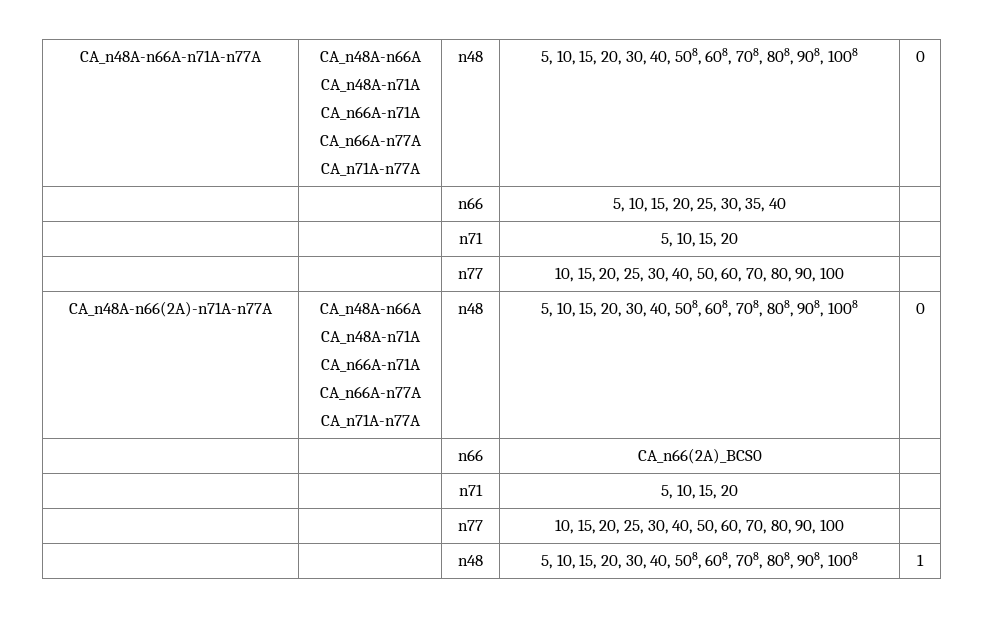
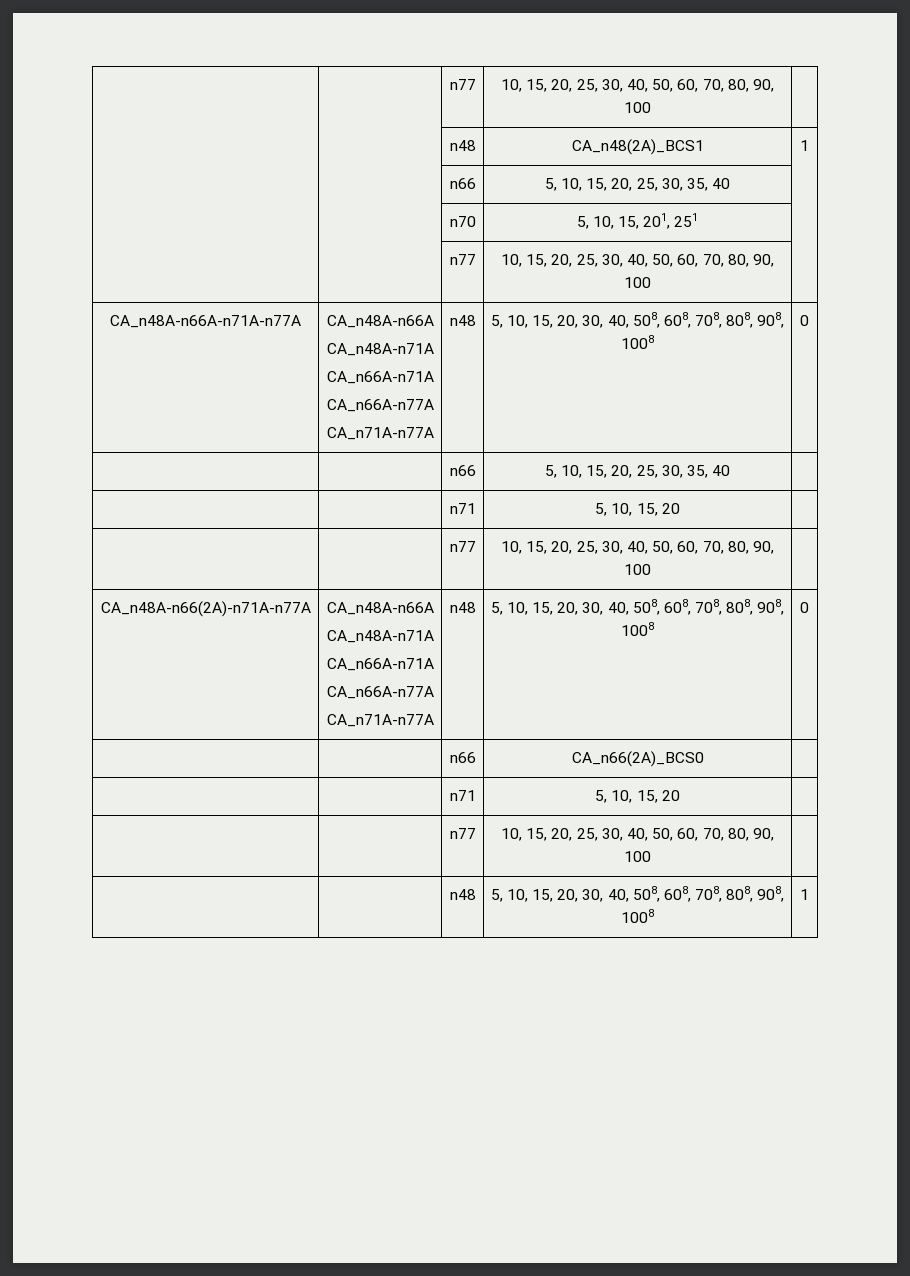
(80, 57) none -> [449,79,476,90] [501,79,774,92] [624,102,651,113] [449,140,476,151] [571,139,704,155] [800,140,809,151] [449,178,476,189] [544,178,731,191] [449,216,476,227] [576,213,699,229] [449,254,476,265] [501,254,774,267] [624,277,651,288] | | n77 | 10, 15, 20, 25, 30, 40, 50, 60, 70, 80, 90, 100 | // | | n48 | CA_n48(2A)_BCS1 | 1 // | | n66 | 5, 10, 15, 20, 25, 30, 35, 40 | // | | n70 | 5, 10, 15, 201, 251 | // | | n77 | 10, 15, 20, 25, 30, 40, 50, 60, 70, 80, 90, 100 | //

